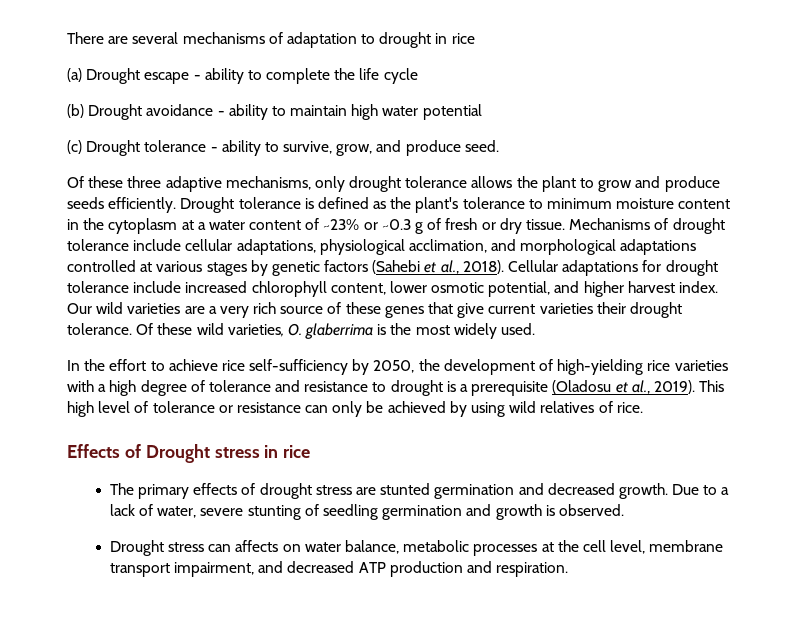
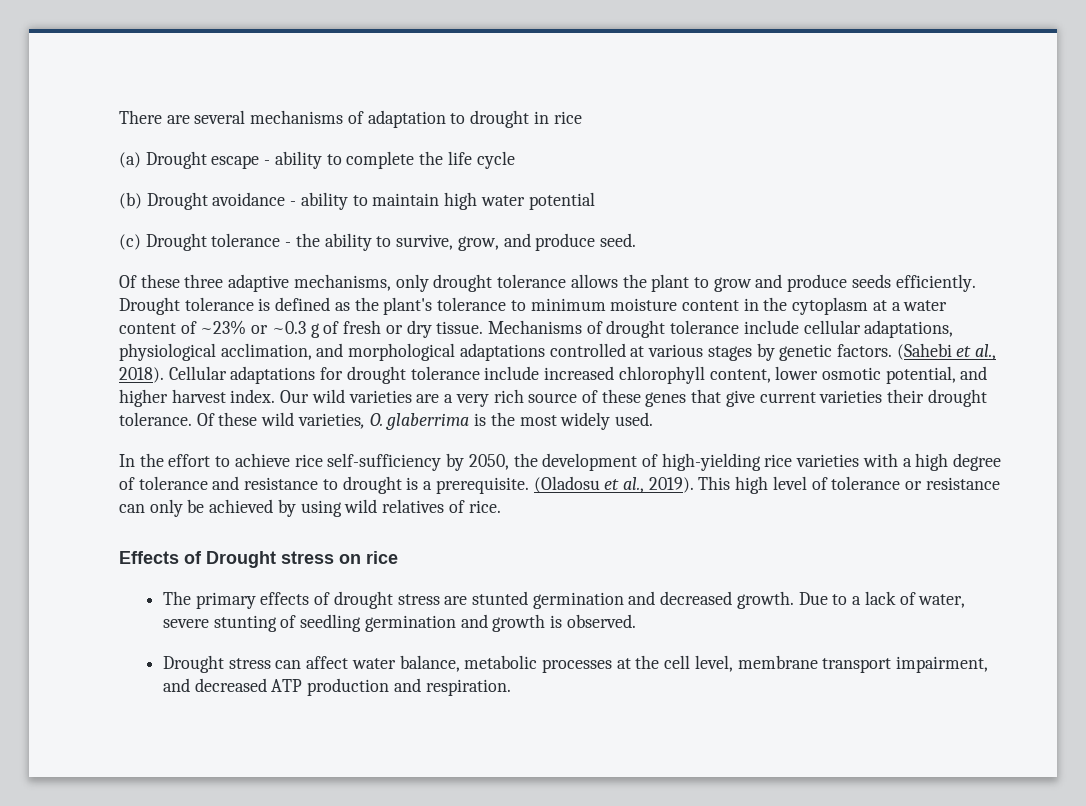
(218, 149) none -> [295,233,320,247] the
[324,260,369,272] factors -> [836,344,892,357] factors.
[471,381,549,396] prerequisite -> [435,477,529,494] prerequisite.
[264,445,279,458] in -> [339,554,361,564] on
[235,540,301,552] affects on -> [306,656,349,669] affect

